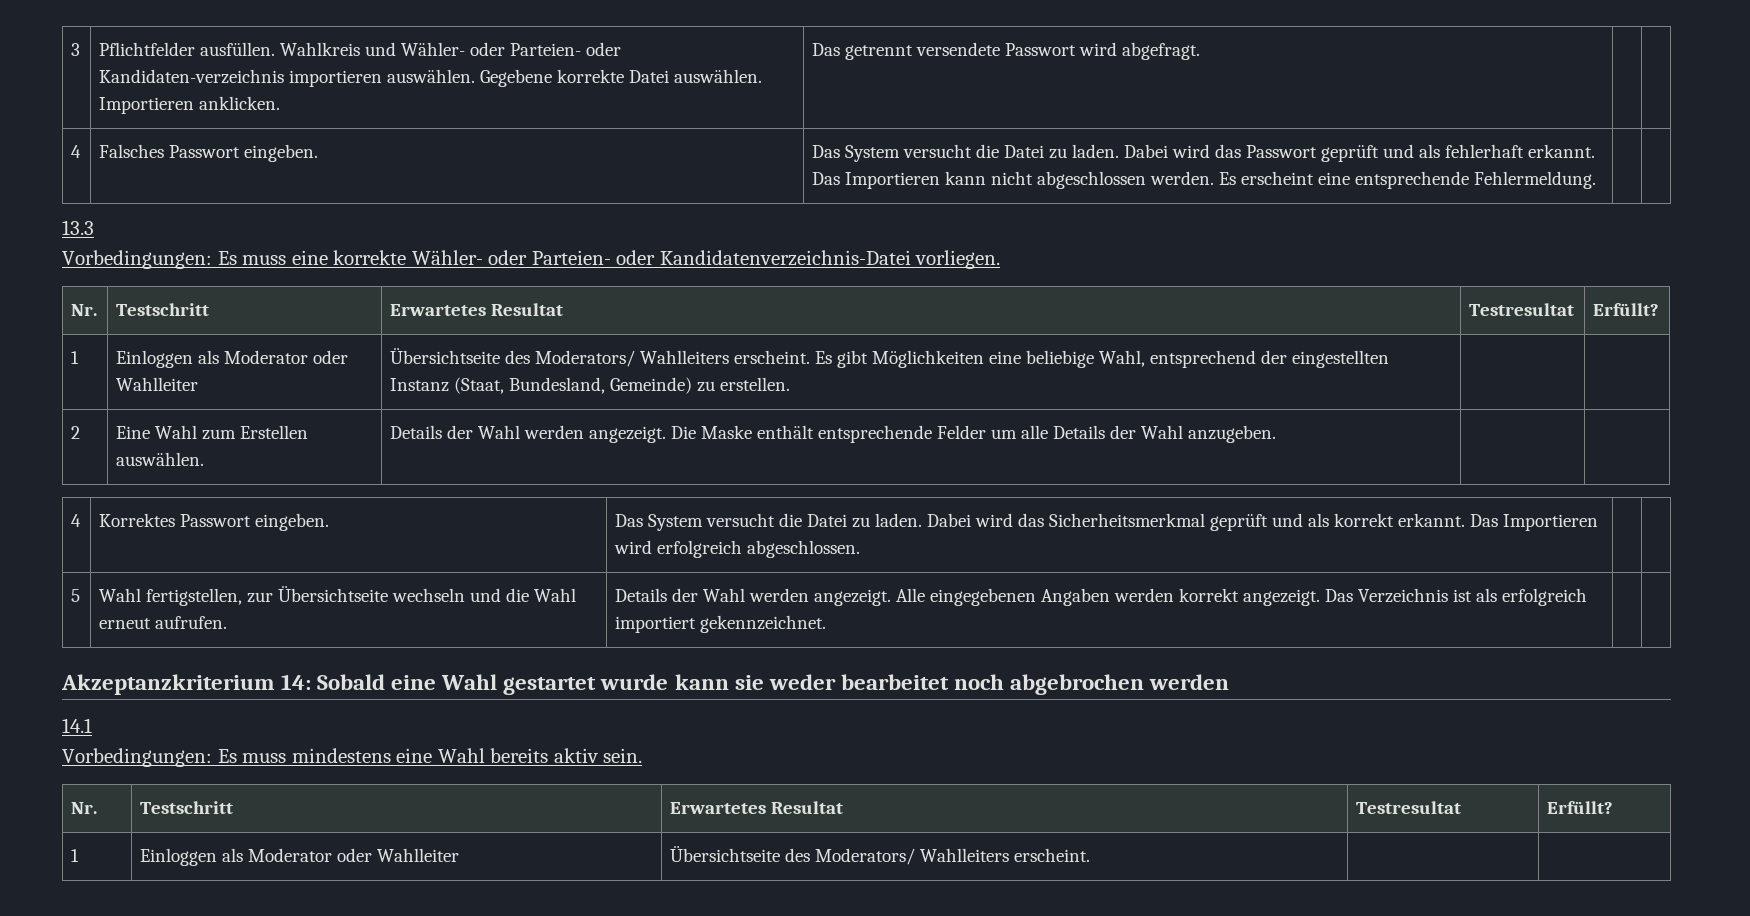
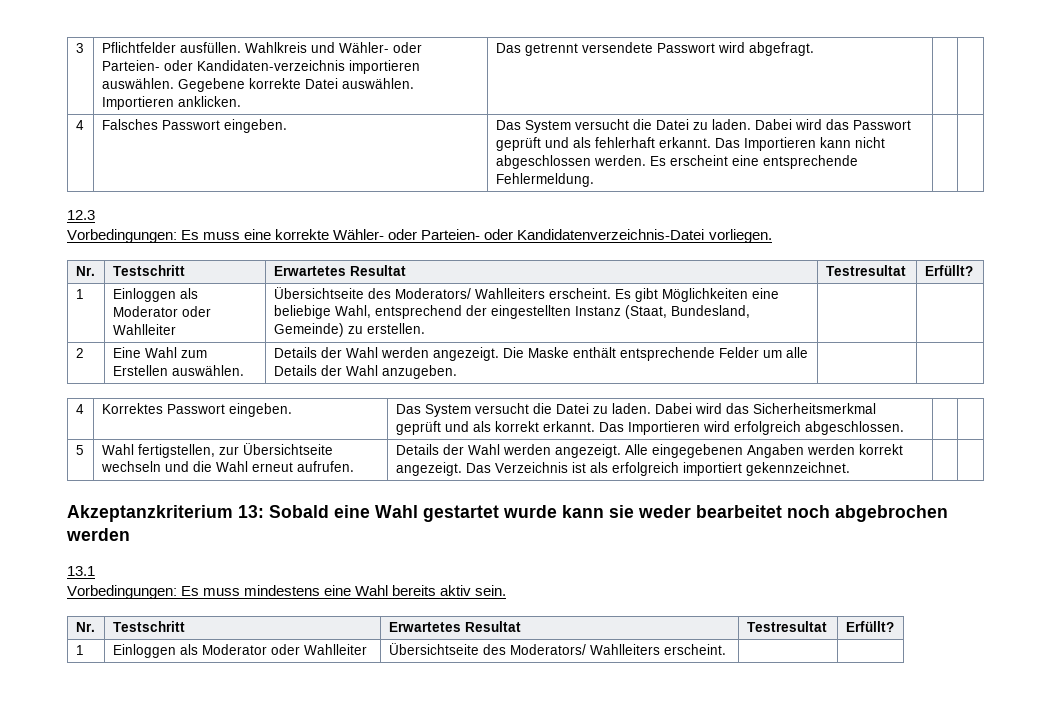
[62,220,94,235] 13.3 -> [67,210,95,220] 12.3
[281,674,312,690] 14: -> [238,505,264,518] 13:
[62,718,92,733] 14.1 -> [67,566,95,576] 13.1

